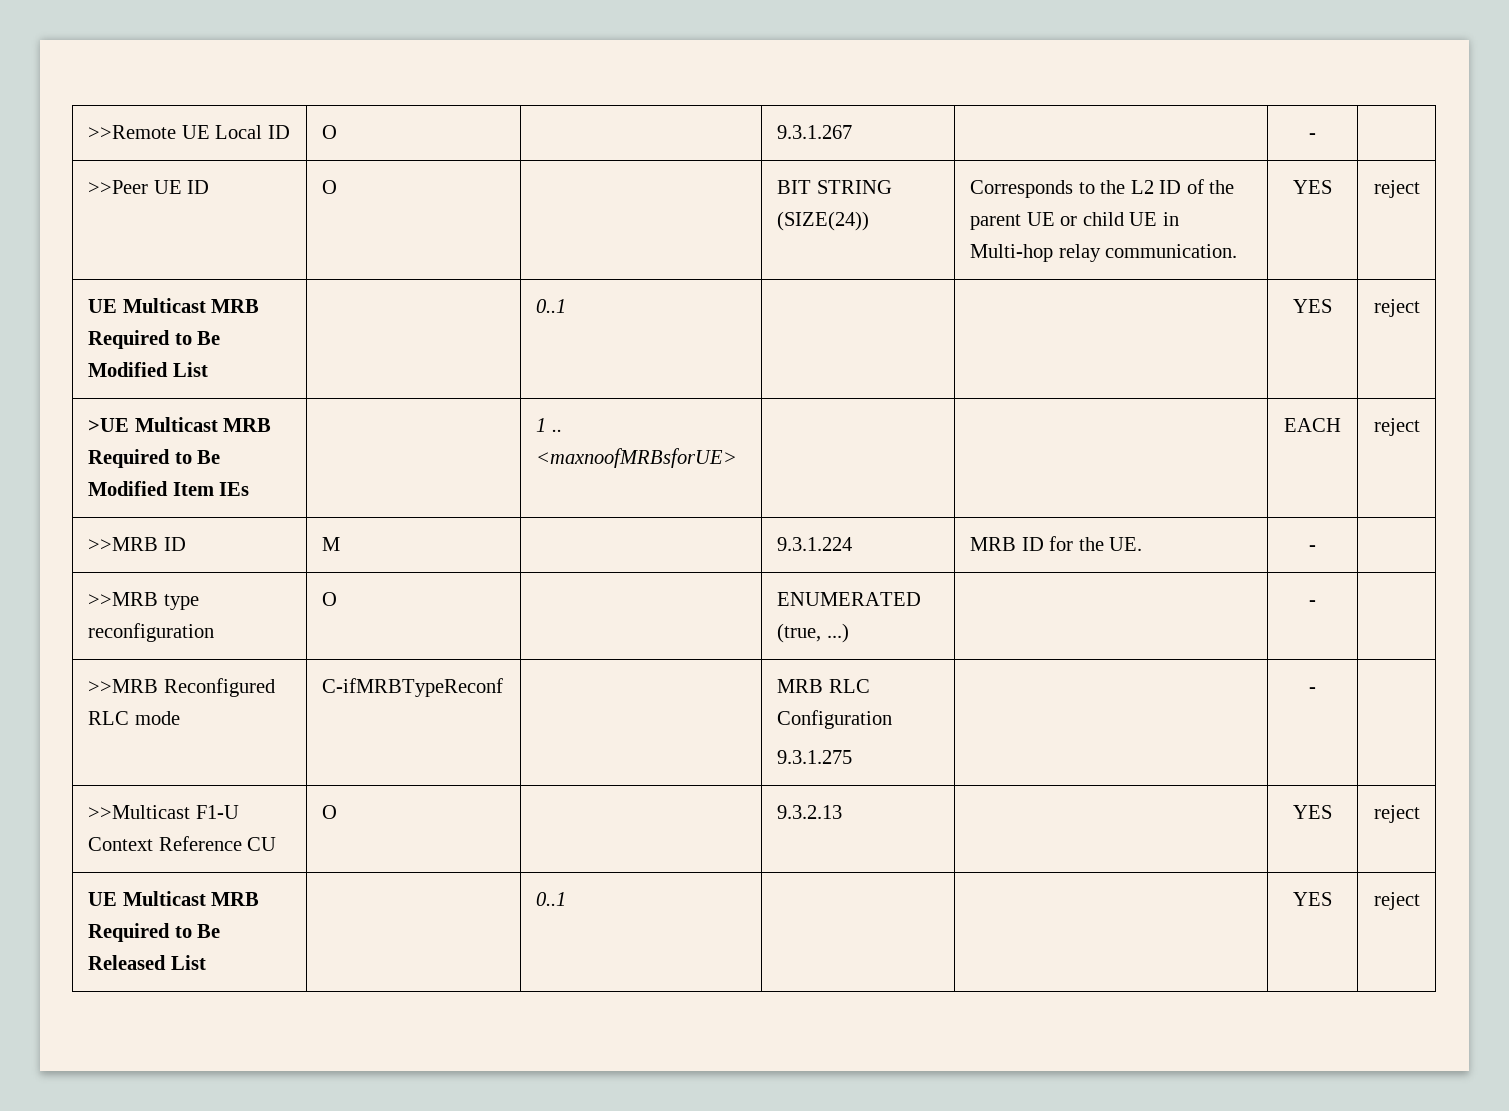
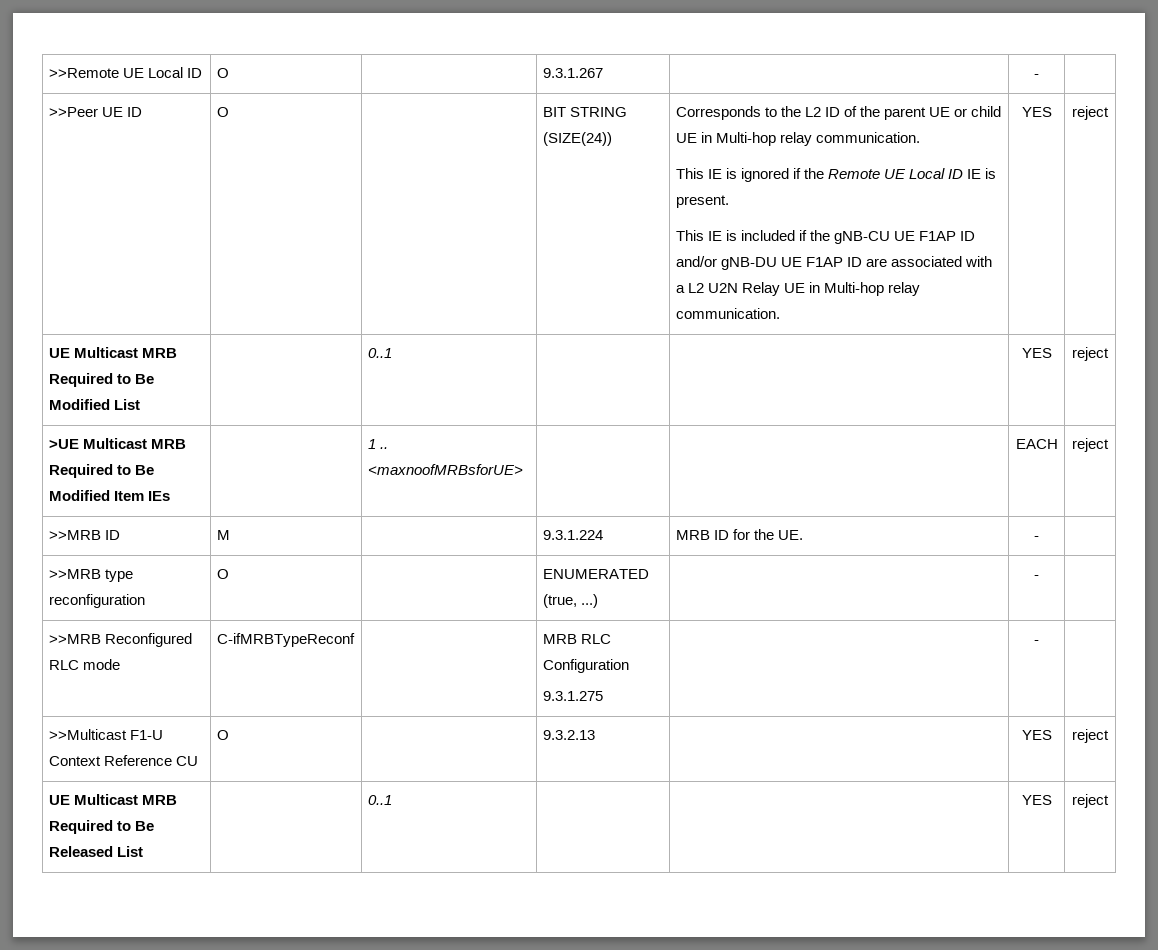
(1238, 251) none -> [675,168,997,182] [675,195,729,208] [675,230,976,244] [675,256,993,270] [675,282,921,296] [675,308,780,319] // This IE is ignored if the Remote UE Local ID IE is present. // This IE is included if the gNB-CU UE F1AP ID and/or gNB-DU UE F1AP ID are associated with a L2 U2N Relay UE in Multi-hop relay communication.

